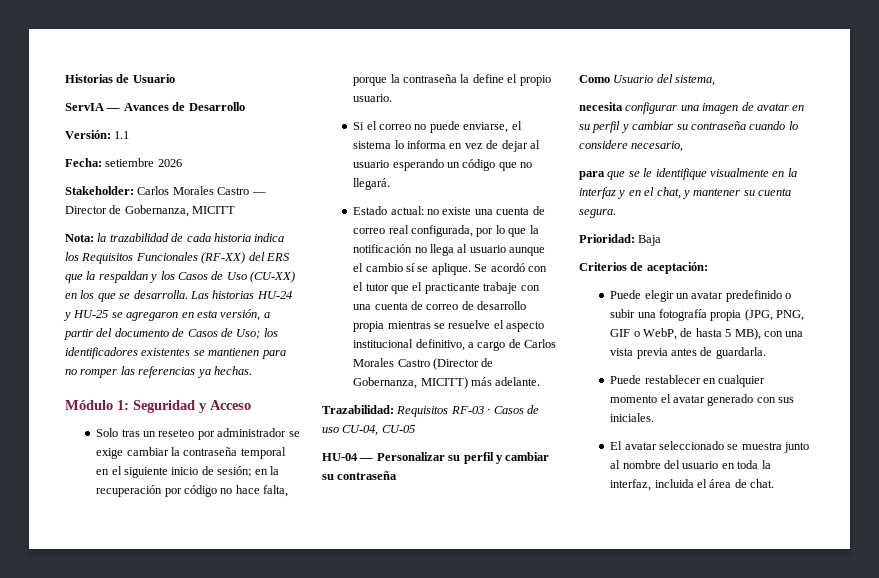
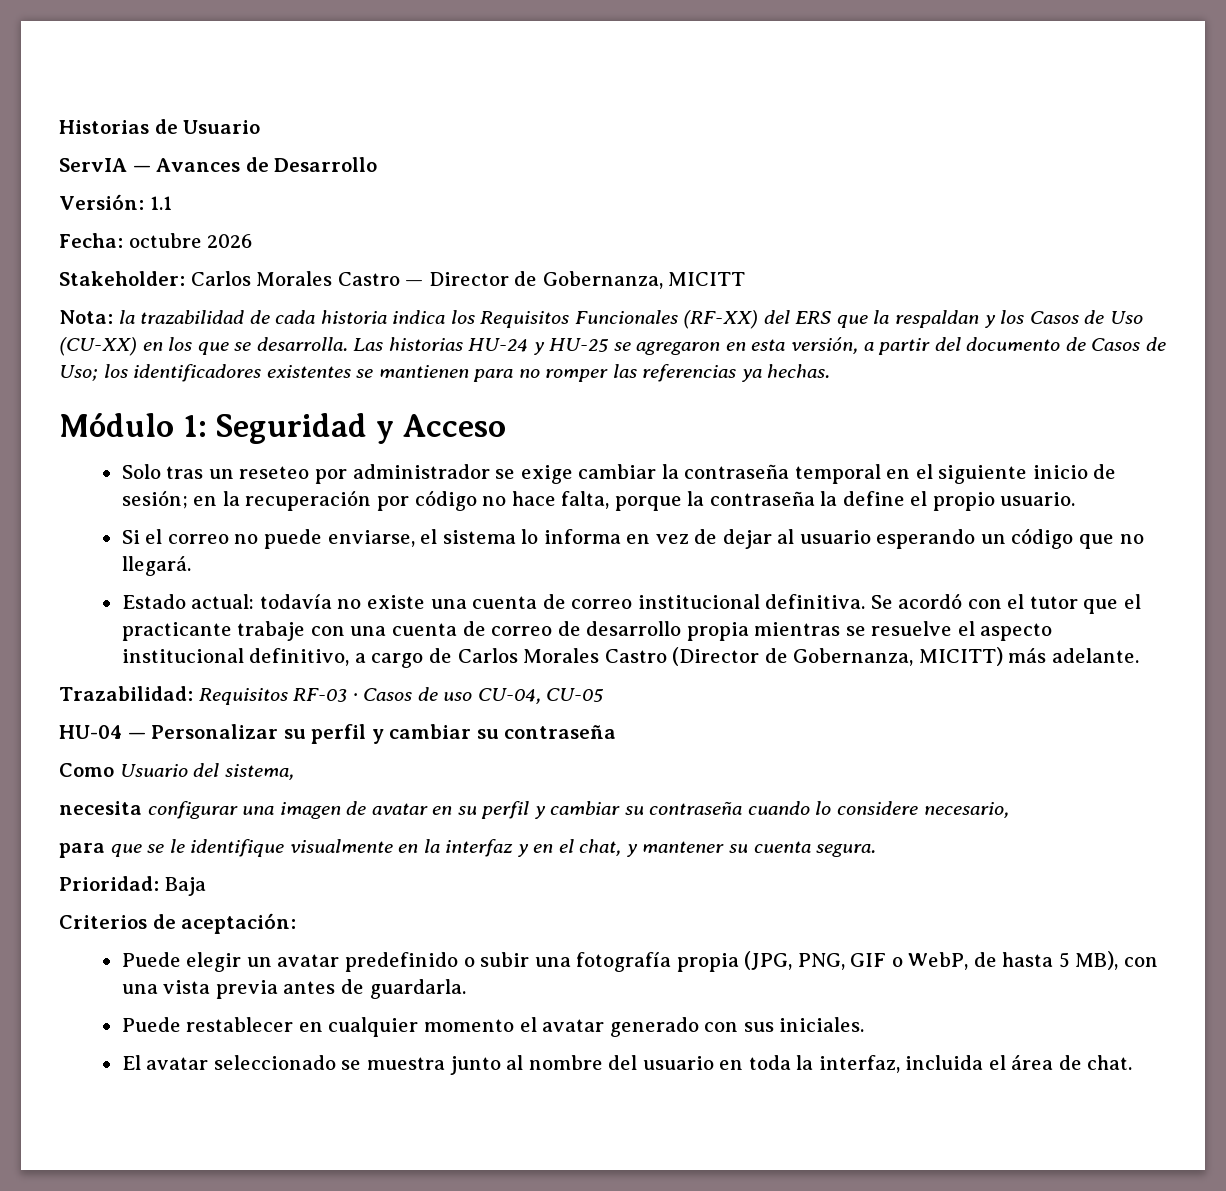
[105,158,155,167] setiembre -> [128,233,202,248] octubre
(424, 210) none -> [259,594,332,609] todavía
[388,225,539,237] [353,244,546,256] [353,263,471,275] real configurada, por lo que la notificación no llega al usuario aunque el cambio sí se aplique. -> [637,594,866,609] institucional definitiva.

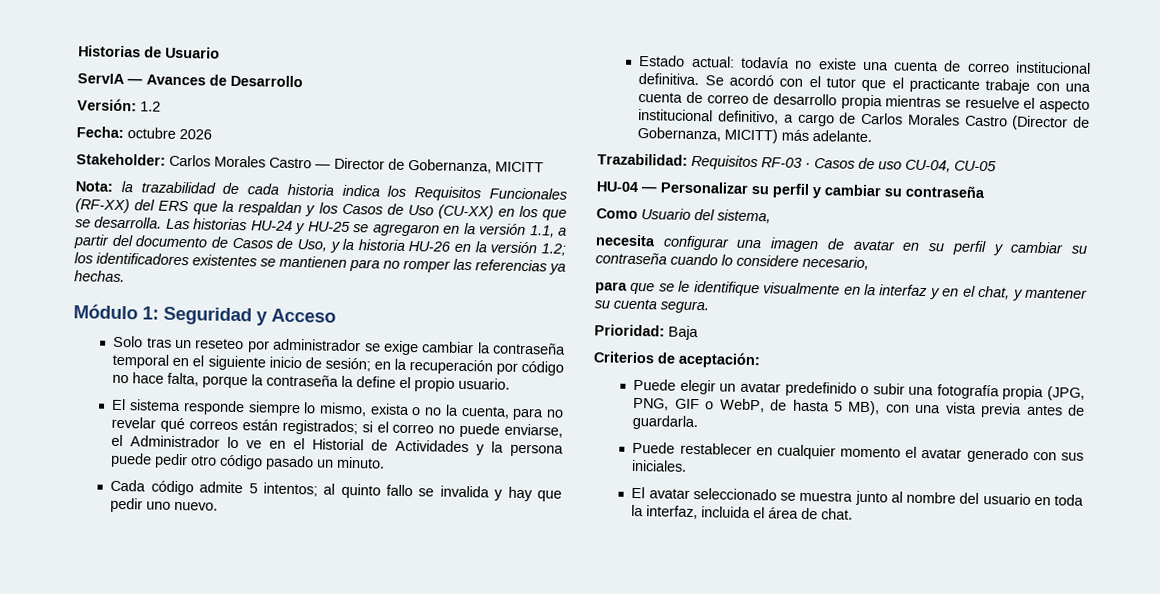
[149,196,172,210] 1.1 -> [140,101,161,112] 1.2
[751,337,859,354] esta versión, -> [463,222,555,238] la versión 1.1,
[59,365,98,381] Uso; -> [296,238,567,256] Uso, y la historia HU-26 en la versión 1.2;
[121,530,140,544] Si -> [111,398,564,421] [111,416,373,436] El sistema responde siempre lo mismo, exista o no la cuenta, para no revelar qué correos están registrados; si
[442,528,1144,549] [121,556,191,576] sistema lo informa en vez de dejar al usuario esperando un código que no llegará. -> [130,435,564,457] [110,452,386,471] [110,479,563,502] [110,497,219,513] Administrador lo ve en el Historial de Actividades y la persona puede pedir otro código pasado un minuto. // Cada código admite 5 intentos; al quinto fallo se invalida y hay que pedir uno nuevo.

